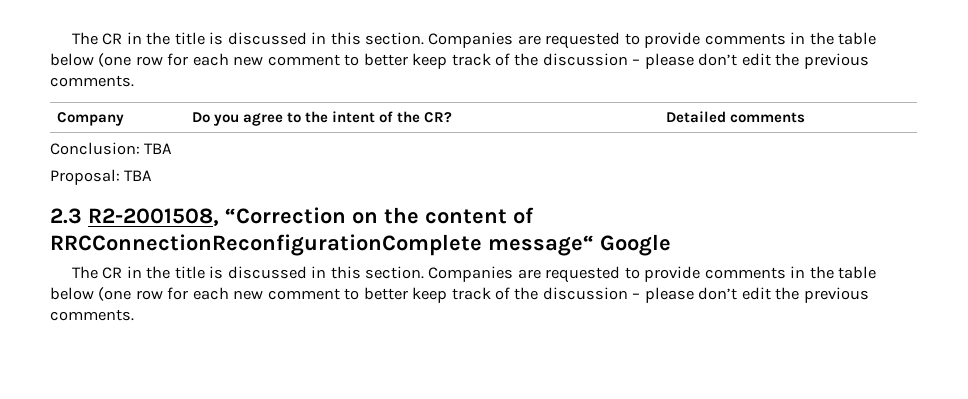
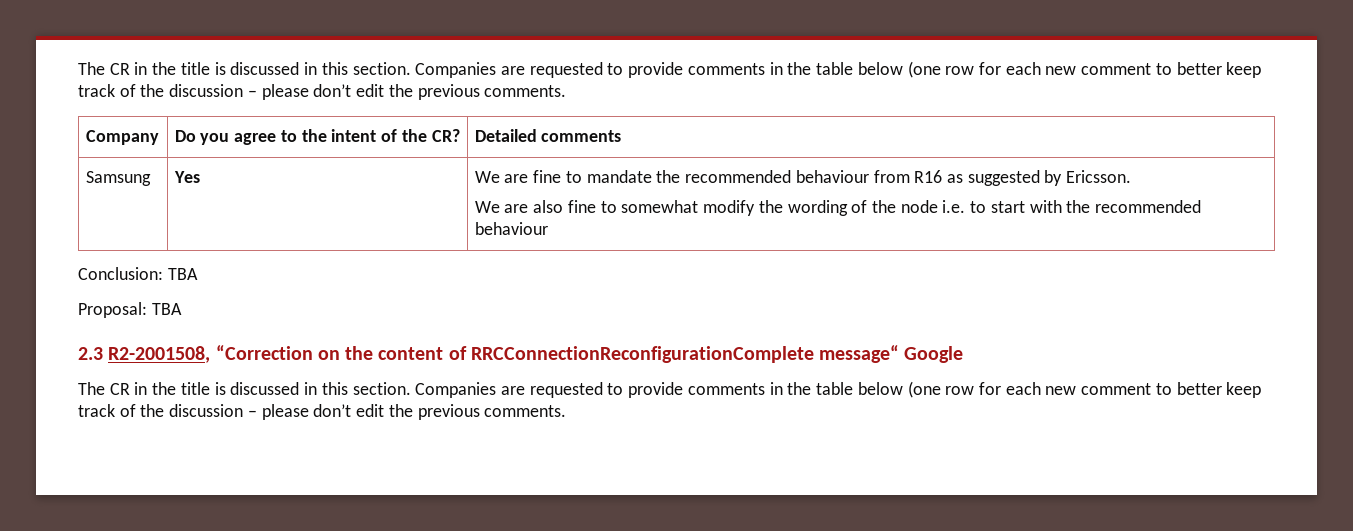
(805, 117) none -> [85,171,151,186] [173,171,200,183] [474,170,1132,186] [474,200,1202,216] [474,222,548,235] // Samsung | Yes | We are fine to mandate the recommended behaviour from R16 as suggested by Ericsson. // We are also fine to somewhat modify the wording of the node i.e. to start with the recommended behaviour

